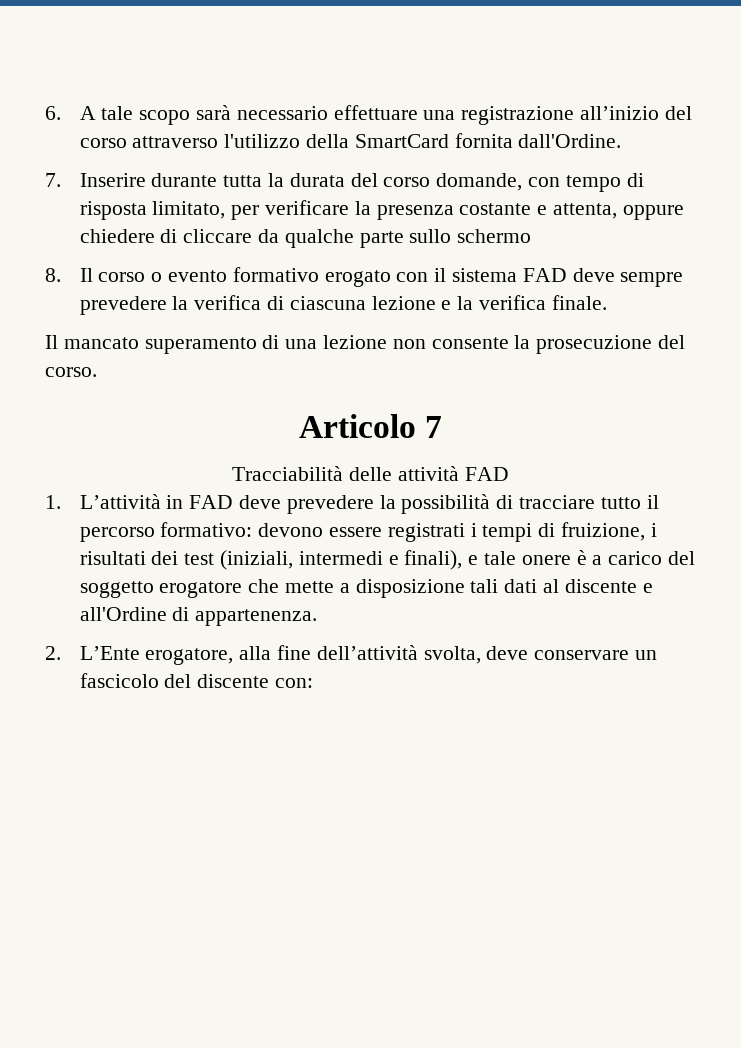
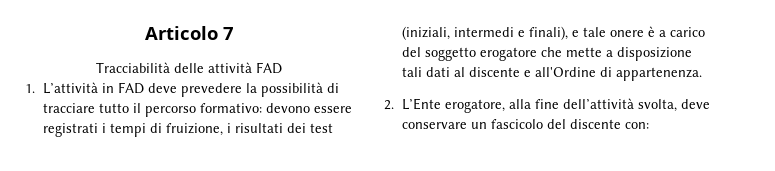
[45,105,692,125] [79,133,622,148] [45,173,644,192] [79,200,684,220] [79,229,532,248] [45,267,684,287] [79,295,607,315] [45,335,686,354] [45,367,97,377] 6. A tale scopo sarà necessario effettuare una registrazione all’inizio del corso attraverso l'utilizzo della SmartCard fornita dall'Ordine. // 7. Inserire durante tutta la durata del corso domande, con tempo di risposta limitato, per verificare la presenza costante e attenta, oppure chiedere di cliccare da qualche parte sullo schermo // 8. Il corso o evento formativo erogato con il sistema FAD deve sempre prevedere la verifica di ciascuna lezione e la verifica finale. // Il mancato superamento di una lezione non consente la prosecuzione del corso. // -> (144, 33) none

